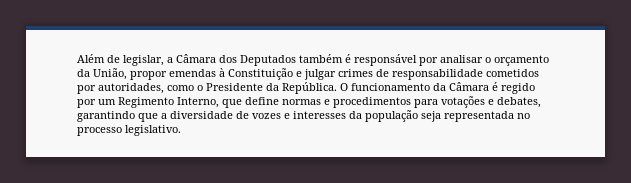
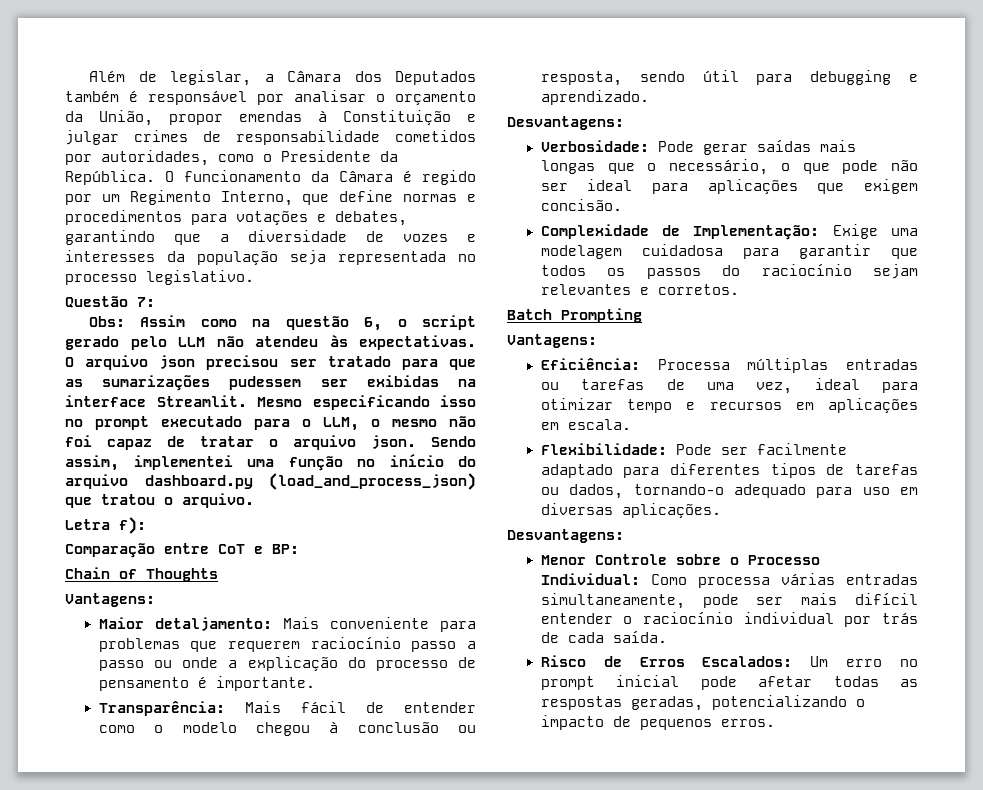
(181, 130) none -> [65,296,155,308] [89,315,477,331] [65,335,476,350] [65,355,477,370] [65,375,476,391] [65,395,476,410] [65,416,476,431] [65,435,476,450] [65,454,476,471] [65,473,476,490] [65,493,254,508] [65,517,146,534] [65,543,299,558] [65,567,218,582] [65,593,155,607] [98,617,476,632] [98,636,476,652] [98,656,476,671] [98,676,315,691] [98,701,476,716] [98,721,476,736] [540,70,918,86] [540,90,649,105] [507,116,624,130] [540,139,856,155] [540,159,918,175] [540,179,918,194] [540,199,622,211] [540,224,918,240] [540,244,918,259] [540,263,918,279] [540,284,739,295] [507,308,642,323] [507,334,597,348] [540,358,918,373] [540,378,918,394] [540,398,918,413] [540,419,631,430] [540,443,847,455] [540,463,918,478] [540,484,919,499] [540,503,721,518] [507,529,624,543] [540,554,820,565] [540,573,918,588] [540,592,918,609] [540,611,918,627] [540,630,667,643] [540,655,919,667] [540,675,918,690] [540,695,865,711] [540,715,775,730] // Questão 7: // Obs: Assim como na questão 6, o script gerado pelo LLM não atendeu às expectativas. O arquivo json precisou ser tratado para que as sumarizações pudessem ser exibidas na interface Streamlit. Mesmo especificando isso no prompt executado para o LLM, o mesmo não foi capaz de tratar o arquivo json. Sendo assim, implementei uma função no início do arquivo dashboard.py (load_and_process_json) que tratou o arquivo. // Letra f): // Comparação entre CoT e BP: // Chain of Thoughts // Vantagens: // Maior detaljamento: Mais conveniente para problemas que requerem raciocínio passo a passo ou onde a explicação do processo de pensamento é importante. // Transparência: Mais fácil de entender como o modelo chegou à conclusão ou resposta, sendo útil para debugging e aprendizado. // Desvantagens: // Verbosidade: Pode gerar saídas mais longas que o necessário, o que pode não ser ideal para aplicações que exigem concisão. // Complexidade de Implementação: Exige uma modelagem cuidadosa para garantir que todos os passos do raciocínio sejam relevantes e corretos. // Batch Prompting // Vantagens: // Eficiência: Processa múltiplas entradas ou tarefas de uma vez, ideal para otimizar tempo e recursos em aplicações em escala. // Flexibilidade: Pode ser facilmente adaptado para diferentes tipos de tarefas ou dados, tornando-o adequado para uso em diversas aplicações. // Desvantagens: // Menor Controle sobre o Processo Individual: Como processa várias entradas simultaneamente, pode ser mais difícil entender o raciocínio individual por trás de cada saída. // Risco de Erros Escalados: Um erro no prompt inicial pode afetar todas as respostas geradas, potencializando o impacto de pequenos erros.

